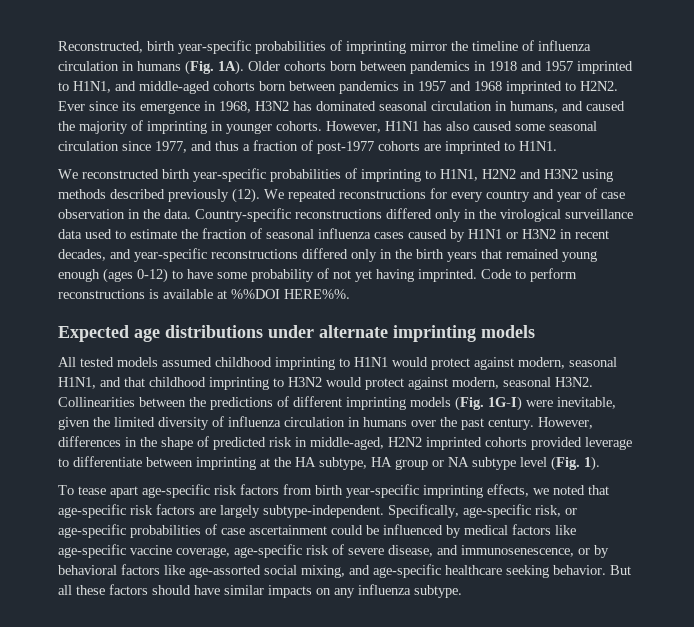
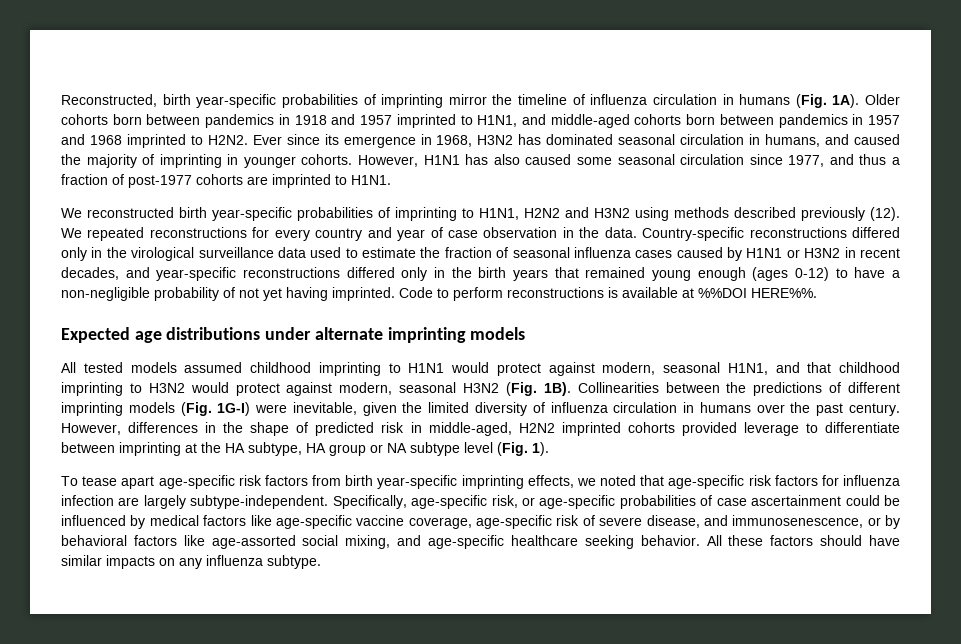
[217,272,247,279] some -> [891,270,900,278] [61,287,150,301] a non-negligible
[555,377,593,387] H3N2. -> [463,382,571,396] H3N2 (Fig. 1B).
(195, 509) none -> [821,475,900,486] [61,495,114,506] for influenza infection
[610,565,631,575] [58,585,72,595] But all -> [706,535,722,546] All

